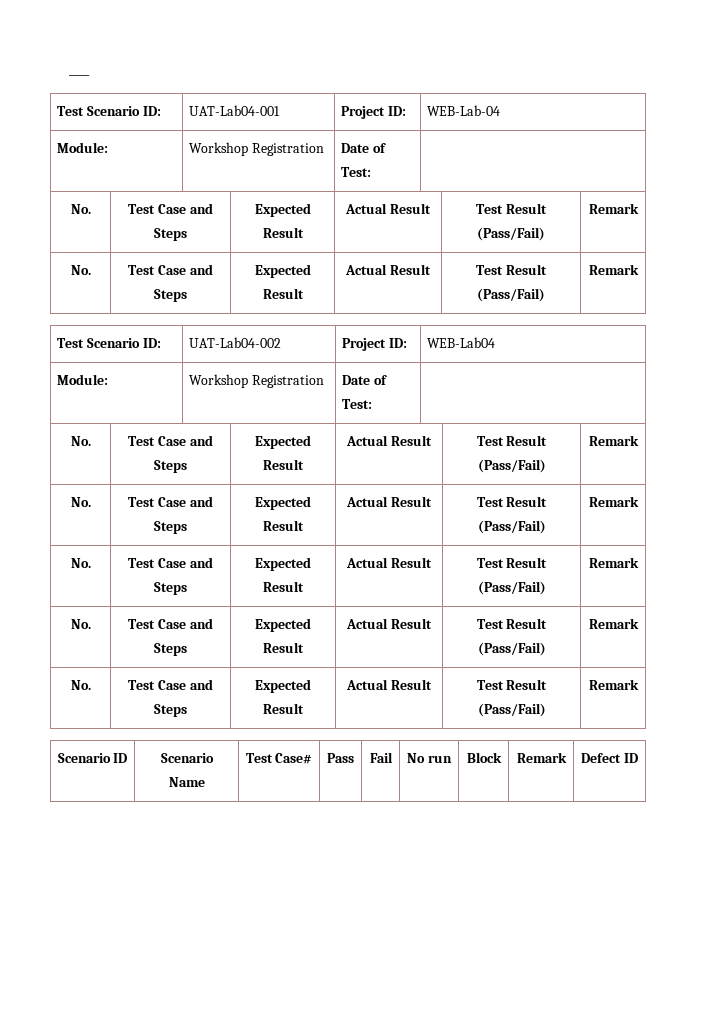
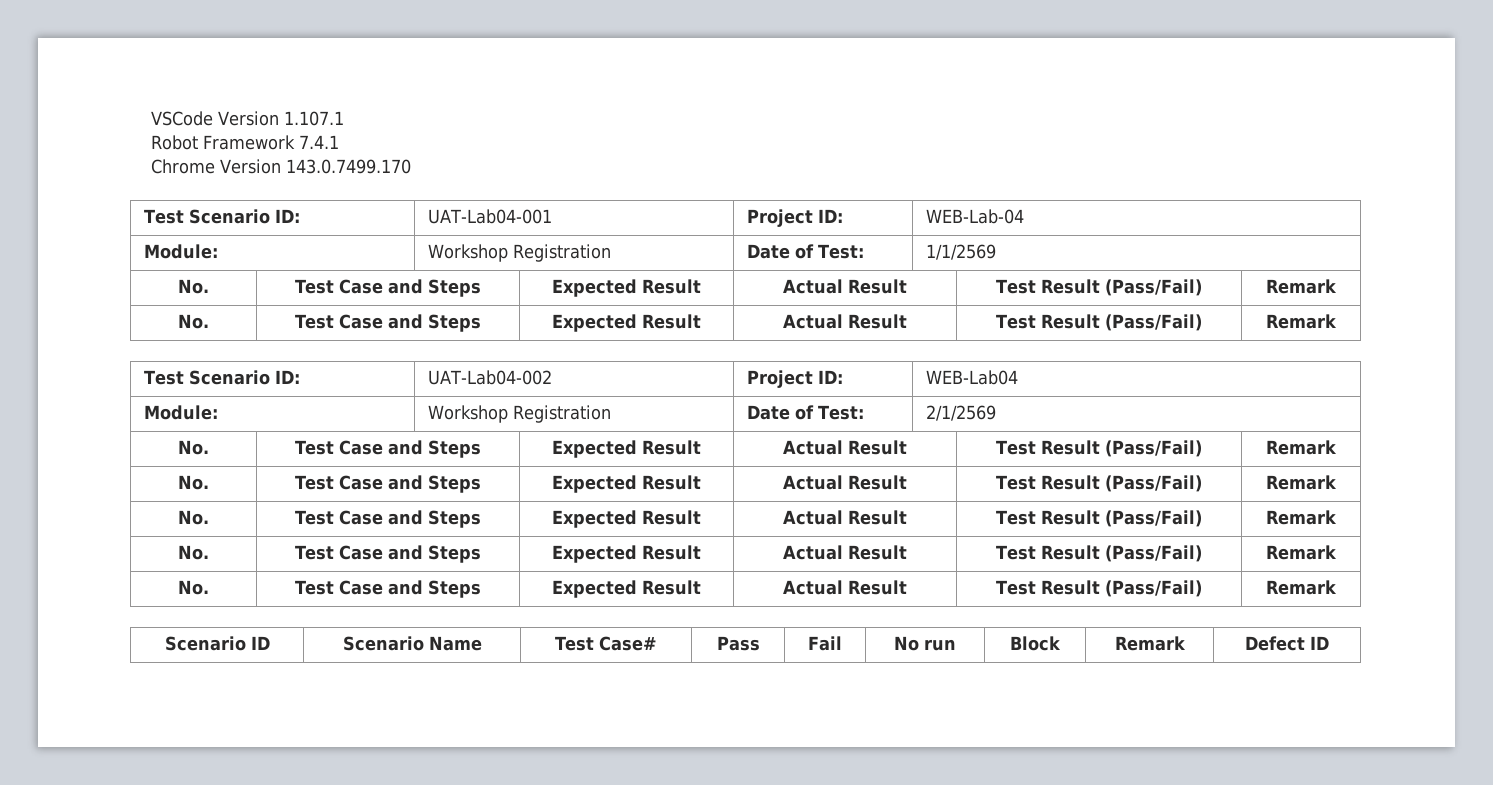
[69,74,91,76] ____ -> [151,111,345,126] [151,135,340,150] [151,159,412,174] VSCode Version 1.107.1 // Robot Framework 7.4.1 // Chrome Version 143.0.7499.170
(372, 172) none -> [926,244,997,260] 1/1/2569
(373, 404) none -> [926,405,997,421] 2/1/2569

